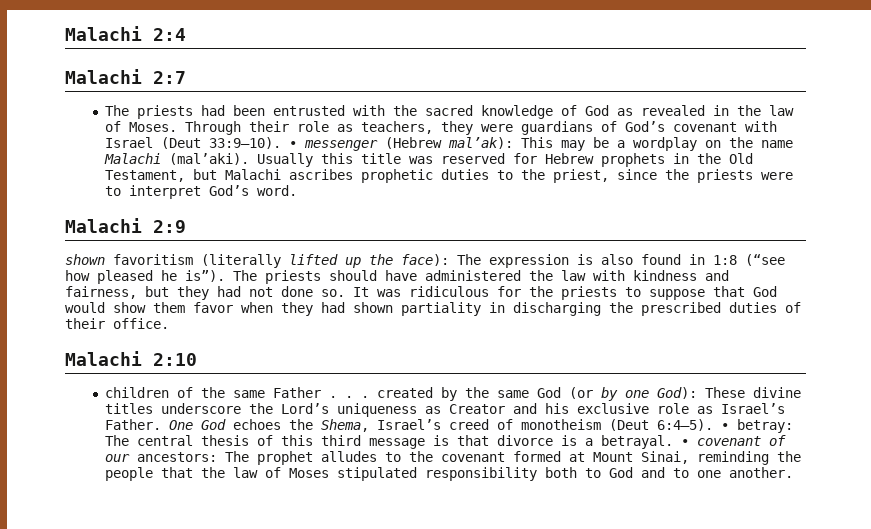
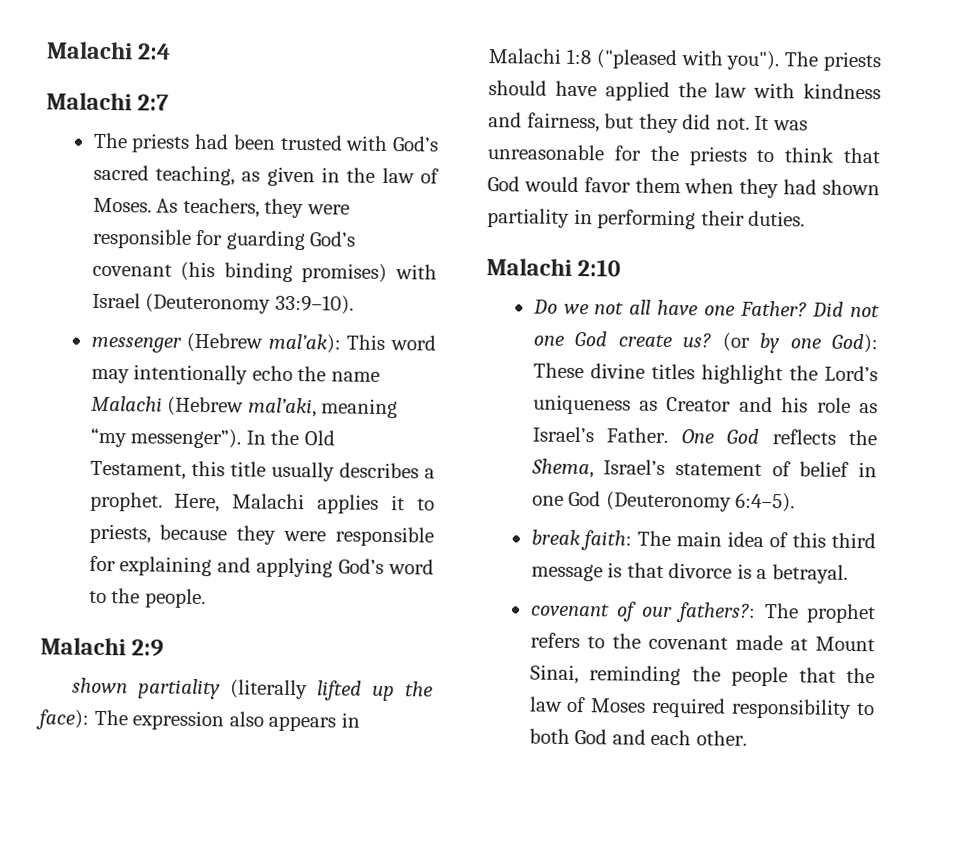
[273,105,706,119] entrusted with the sacred knowledge of God as revealed -> [279,134,439,152] [92,164,315,187] trusted with God’s sacred teaching, as given
[185,121,738,135] Through their role as teachers, they were guardians of God’s covenant -> [156,197,350,219] [91,228,357,251] [91,261,388,283] As teachers, they were responsible for guarding God’s covenant (his binding promises)
[161,137,202,149] (Deut -> [145,293,272,314] (Deuteronomy
[289,141,298,148] • -> (354, 304) //
[561,137,794,151] [104,153,754,167] [105,169,794,183] [105,185,298,199] may be a wordplay on the name Malachi (mal’aki). Usually this title was reserved for Hebrew prophets in the Old Testament, but Malachi ascribes prophetic duties to the priest, since the priests were to interpret God’s word. -> [390,335,436,351] [90,364,380,385] [90,395,399,419] [89,427,335,449] [89,460,435,482] [89,491,435,514] [88,523,434,547] [88,555,435,578] [88,588,206,609] word may intentionally echo the name Malachi (Hebrew mal’aki, meaning “my messenger”). In the Old Testament, this title usually describes a prophet. Here, Malachi applies it to priests, because they were responsible for explaining and applying God’s word to the people.
[113,254,193,265] favoritism -> [137,678,221,700] partiality
[577,254,785,266] [65,270,225,284] is also found in 1:8 (“see how pleased he is”). -> [228,711,360,732] [488,48,780,71] also appears in Malachi 1:8 ("pleased with you").
[425,270,521,281] administered -> [604,81,670,101] applied
[217,286,345,297] had not done so. -> [682,114,750,130] did not.
[409,286,489,297] ridiculous -> [487,144,604,161] unreasonable
[649,289,705,300] suppose -> [784,147,835,163] think
[113,302,233,313] show them favor -> [583,177,681,194] favor them
[513,302,801,316] [65,318,169,329] [65,351,197,366] [105,387,562,401] discharging the prescribed duties of their office. // Malachi 2:10 // children of the same Father . . . created by the same God -> [597,209,806,230] [486,258,622,277] [532,299,880,318] [532,330,712,348] performing their duties. // Malachi 2:10 // Do we not all have one Father? Did not one God create us?
[161,403,242,414] underscore -> [700,364,783,385] highlight
[577,403,650,414] exclusive -> (809, 405) none
[233,419,282,430] echoes -> [771,429,836,445] reflects
[449,419,794,433] [105,435,250,446] creed of monotheism (Deut 6:4–5). • betray: The central thesis -> [674,461,877,478] [531,490,796,513] [530,529,765,551] statement of belief in one God (Deuteronomy 6:4–5). // break faith: The main idea
[681,439,690,446] • -> (848, 574) //
[137,452,218,462] ancestors: -> [675,602,757,623] fathers?:
[321,451,378,462] alludes -> [529,632,580,649] refers
[513,451,562,462] formed -> [734,634,783,651] made
[337,467,794,481] stipulated responsibility both to God and to one another. -> [651,697,875,719] [528,728,747,746] required responsibility to both God and each other.

